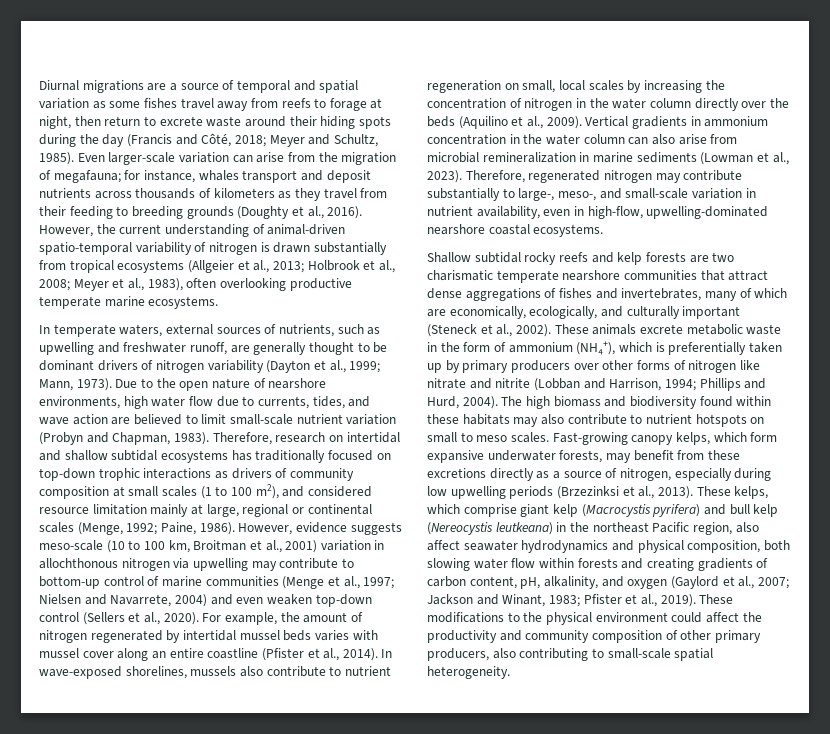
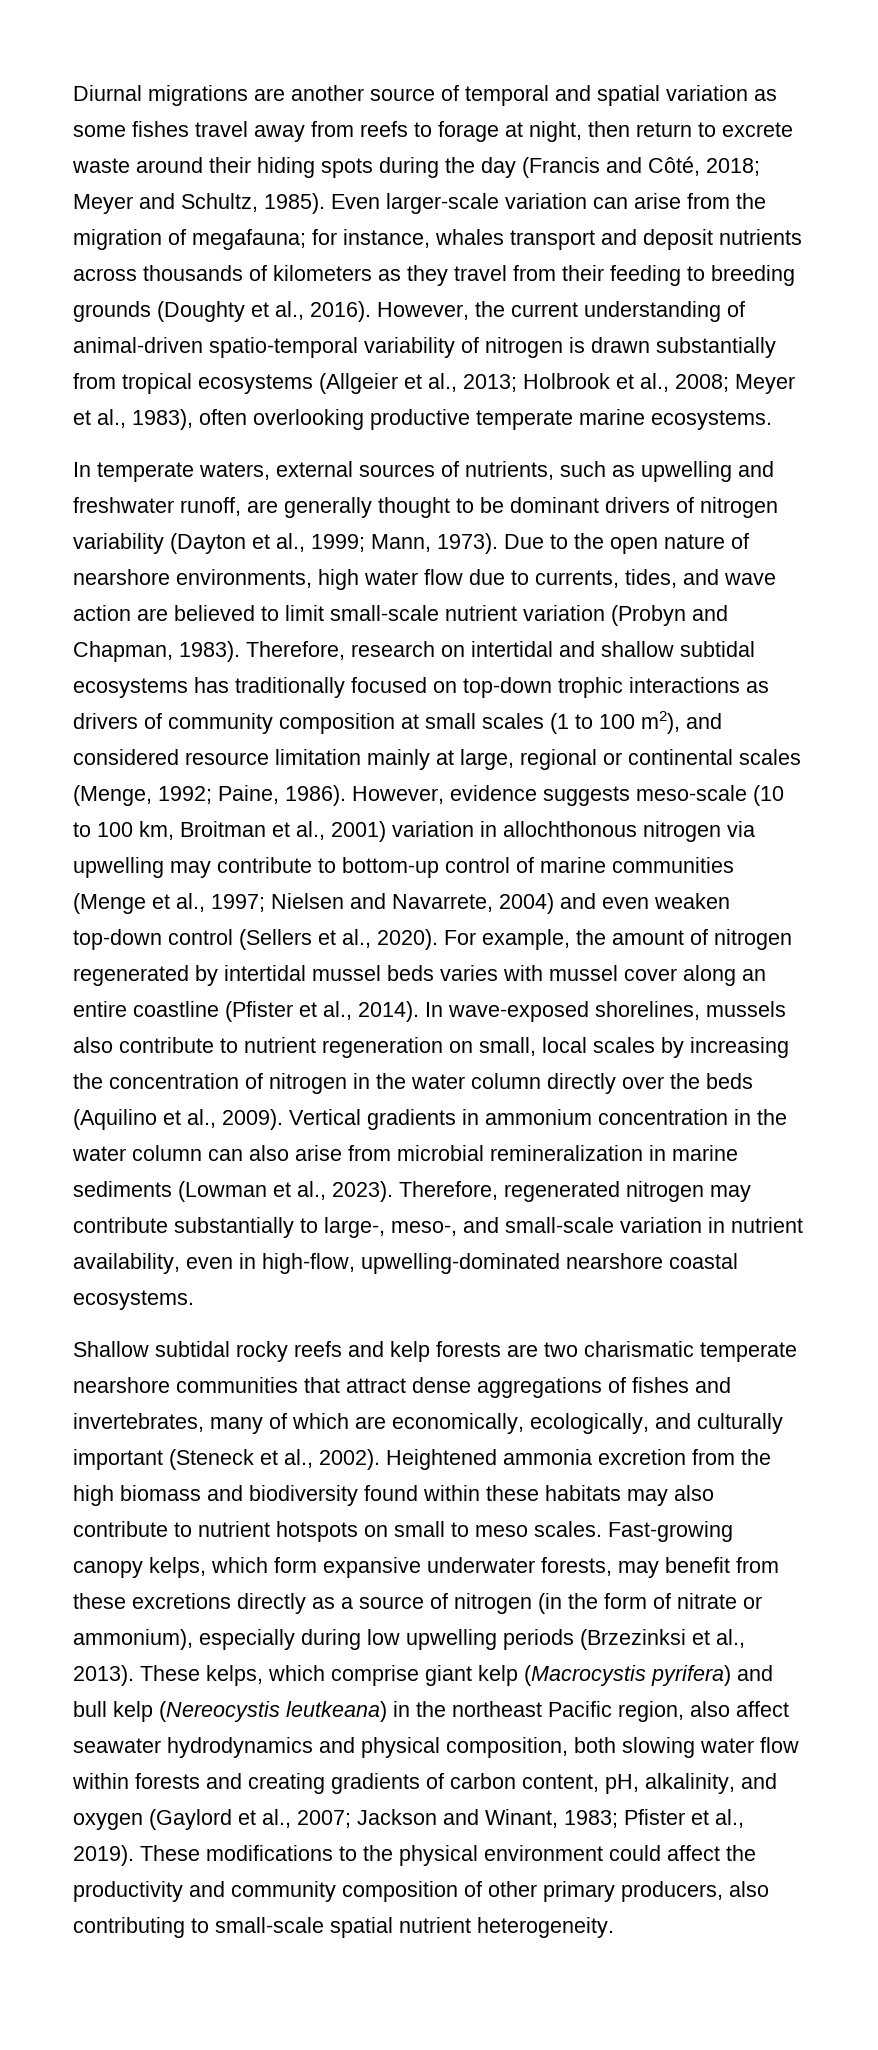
[169,83,177,91] a -> [291,85,364,101] another
[554,324,782,335] [427,341,782,355] [427,360,760,373] [427,378,767,391] [427,396,523,409] These animals excrete metabolic waste in the form of ammonium (NH₄⁺), which is preferentially taken up by primary producers over other forms of nitrogen like nitrate and nitrite (Lobban and Harrison, 1994; Phillips and Hurd, 2004). The -> [386,1449,771,1470] Heightened ammonia excretion from the
[619,468,671,481] nitrogen, -> [454,1593,762,1614] [73,1629,193,1650] nitrogen (in the form of nitrate or ammonium),
(714, 654) none -> [399,1917,471,1933] nutrient

